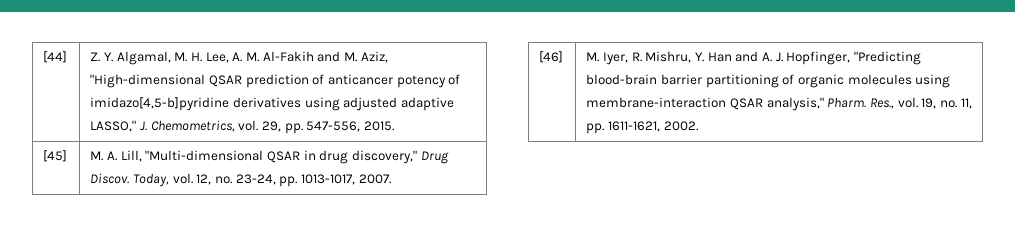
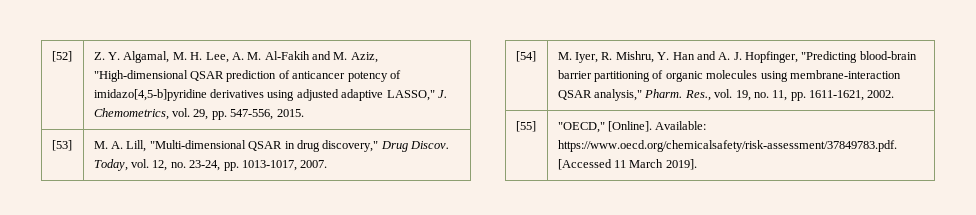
[43,51,68,63] [44] -> [51,51,72,62] [52]
[43,150,68,162] [45] -> [51,140,72,151] [53]
[539,51,564,63] [46] -> [515,51,536,62] [54]
(698, 126) none -> [515,121,536,132] [557,121,707,133] [557,140,897,152] [557,159,697,170] // [55] | "OECD," [Online]. Available: https://www.oecd.org/chemicalsafety/risk-assessment/37849783.pdf. [Accessed 11 March 2019].

